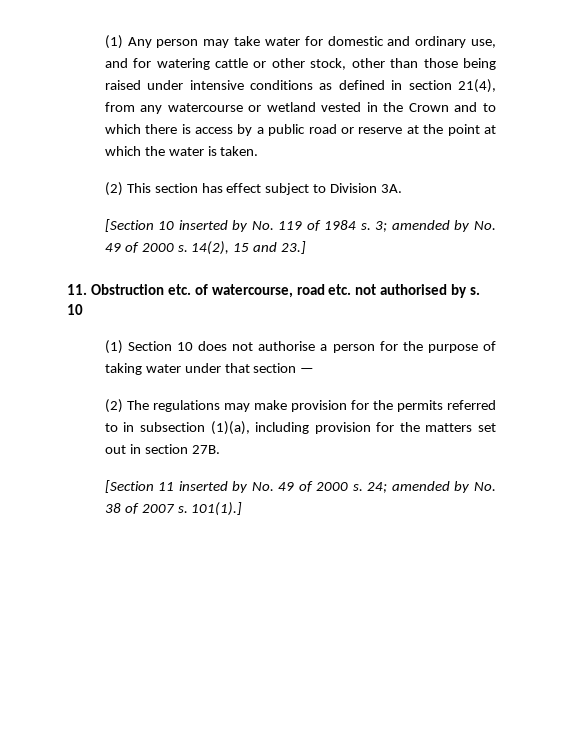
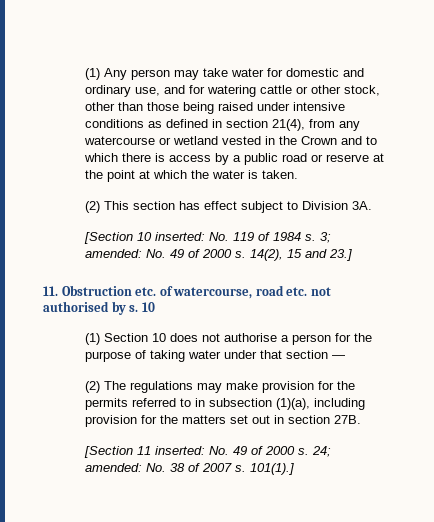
[178,220,249,232] inserted by -> [155,232,206,241] inserted:
[391,220,471,232] amended by -> [85,249,143,258] amended:
[178,481,249,493] inserted by -> [155,446,206,455] inserted:
[391,481,471,493] amended by -> [85,463,143,472] amended:

